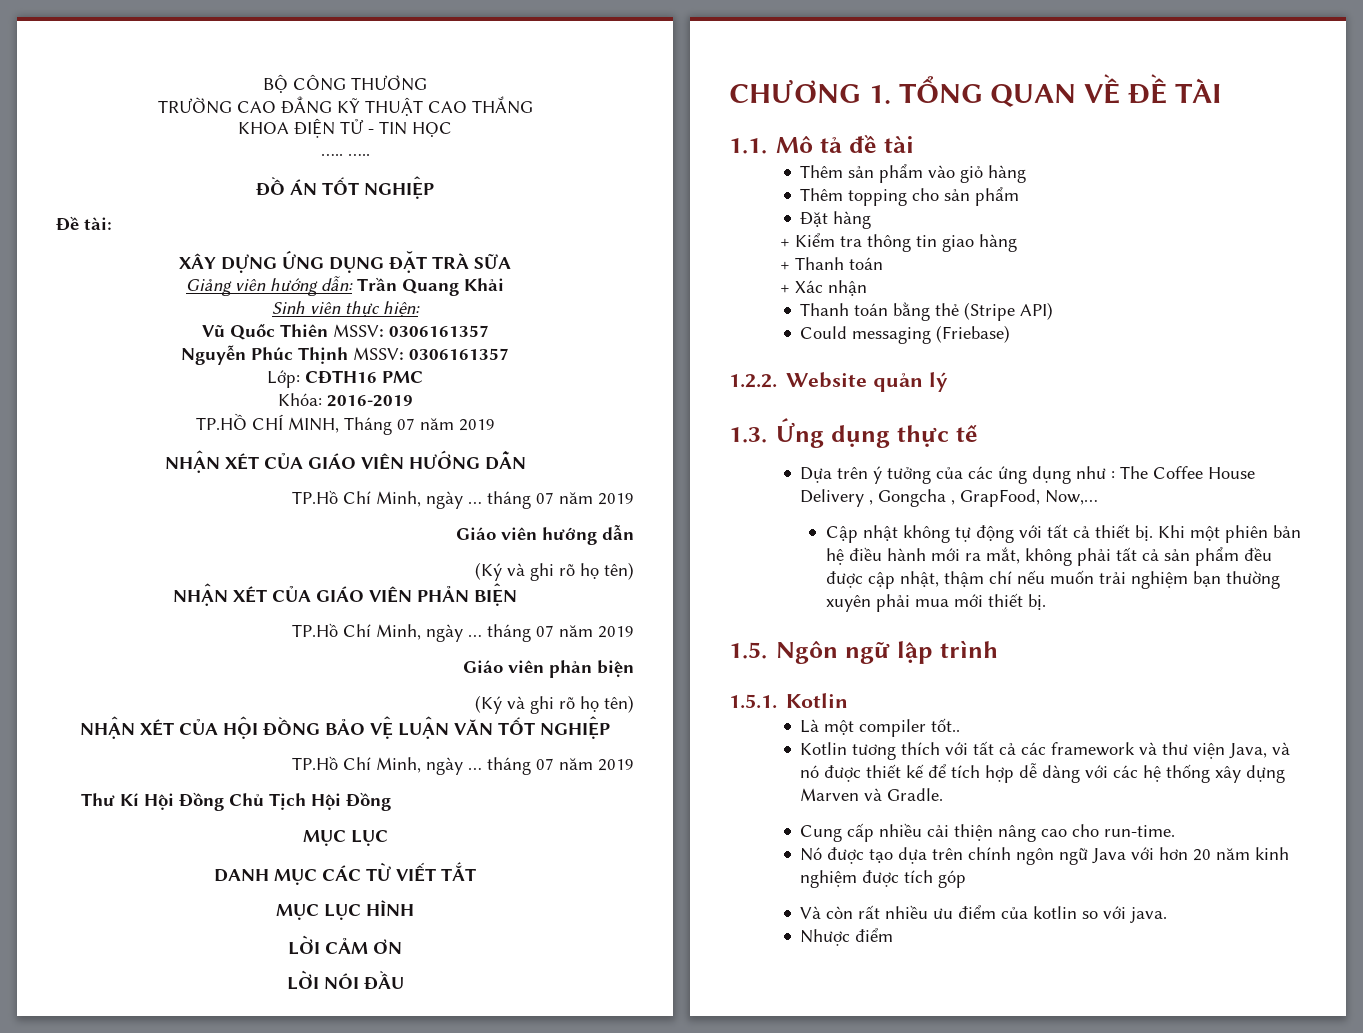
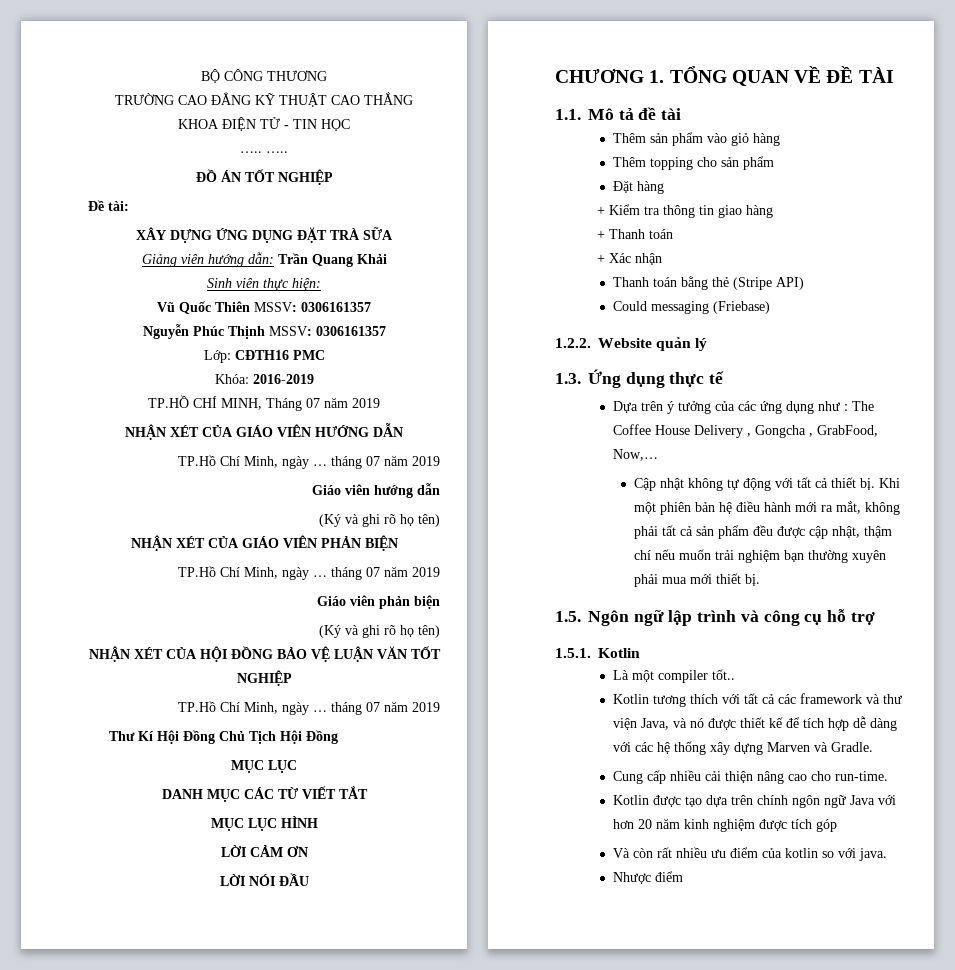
[960,489,1041,507] GrapFood, -> [816,425,878,437] GrabFood,
(998, 649) none -> [740,609,875,626] và công cụ hỗ trợ
[800,847,823,861] Nó -> [612,795,649,805] Kotlin

